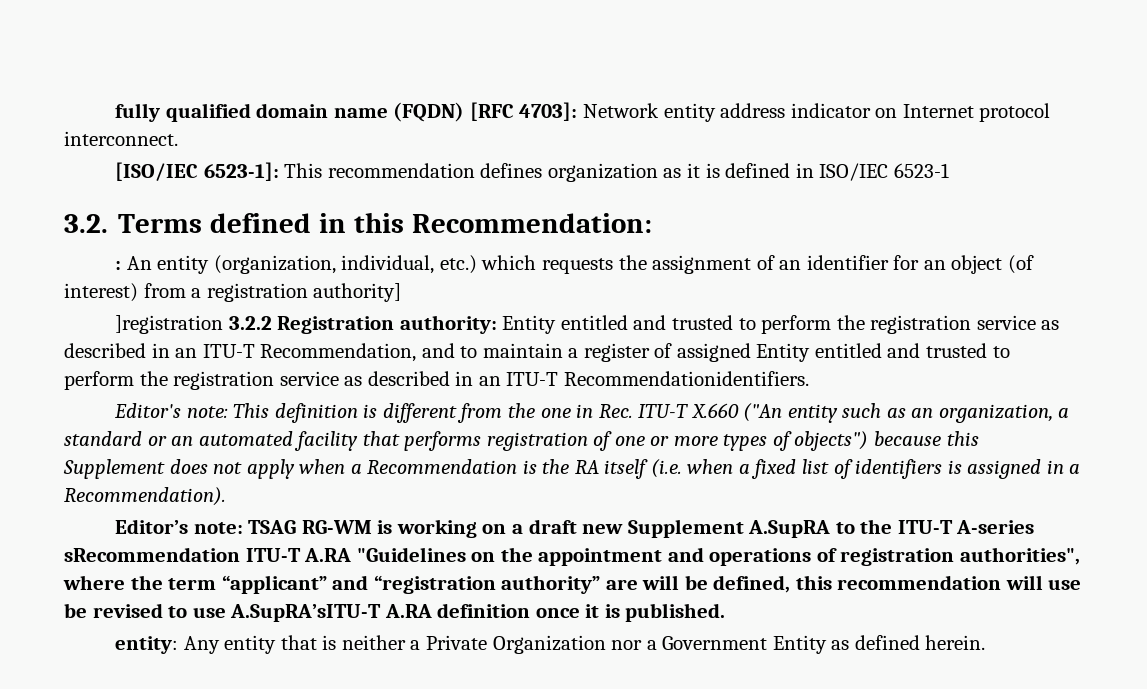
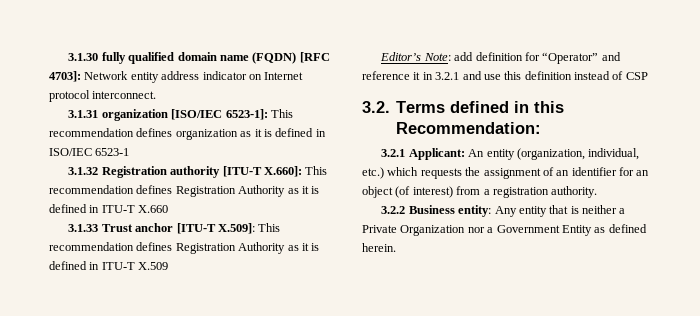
(115, 112) none -> [68,53,99,61] 3.1.30
(178, 138) none -> [68,109,168,121] 3.1.31 organization
(949, 170) none -> [68,166,328,178] [49,185,320,197] [49,204,169,213] [68,223,281,234] [49,242,320,254] [49,261,169,270] [380,52,621,64] [362,71,648,80] // 3.1.32 Registration authority [ITU-T X.660]: This recommendation defines Registration Authority as it is defined in ITU-T X.660 // 3.1.33 Trust anchor [ITU-T X.509]: This recommendation defines Registration Authority as it is defined in ITU-T X.509 // Editor’s Note: add definition for “Operator” and reference it in 3.2.1 and use this definition instead of CSP
[115,261,122,270] : -> [381,148,465,160] 3.2.1 Applicant:
[313,283,402,302] [115,315,1060,334] [64,343,1010,362] [64,371,809,390] [114,403,1070,423] [64,431,979,451] [63,459,1081,479] [64,487,226,506] [115,519,1035,538] [64,547,1080,566] [63,575,1082,594] [64,603,726,622] authority] // ]registration 3.2.2 Registration authority: Entity entitled and trusted to perform the registration service as described in an ITU-T Recommendation, and to maintain a register of assigned Entity entitled and trusted to perform the registration service as described in an ITU-T Recommendationidentifiers. // Editor's note: This definition is different from the one in Rec. ITU-T X.660 ("An entity such as an organization, a standard or an automated facility that performs registration of one or more types of objects") because this Supplement does not apply when a Recommendation is the RA itself (i.e. when a fixed list of identifiers is assigned in a Recommendation). // Editor’s note: TSAG RG-WM is working on a draft new Supplement A.SupRA to the ITU-T A-series sRecommendation ITU-T A.RA "Guidelines on the appointment and operations of registration authorities", where the term “applicant” and “registration authority” are will be defined, this recommendation will use be revised to use A.SupRA’sITU-T A.RA definition once it is published. // -> [551,186,598,198] [381,205,455,214] authority. // 3.2.2 Business

